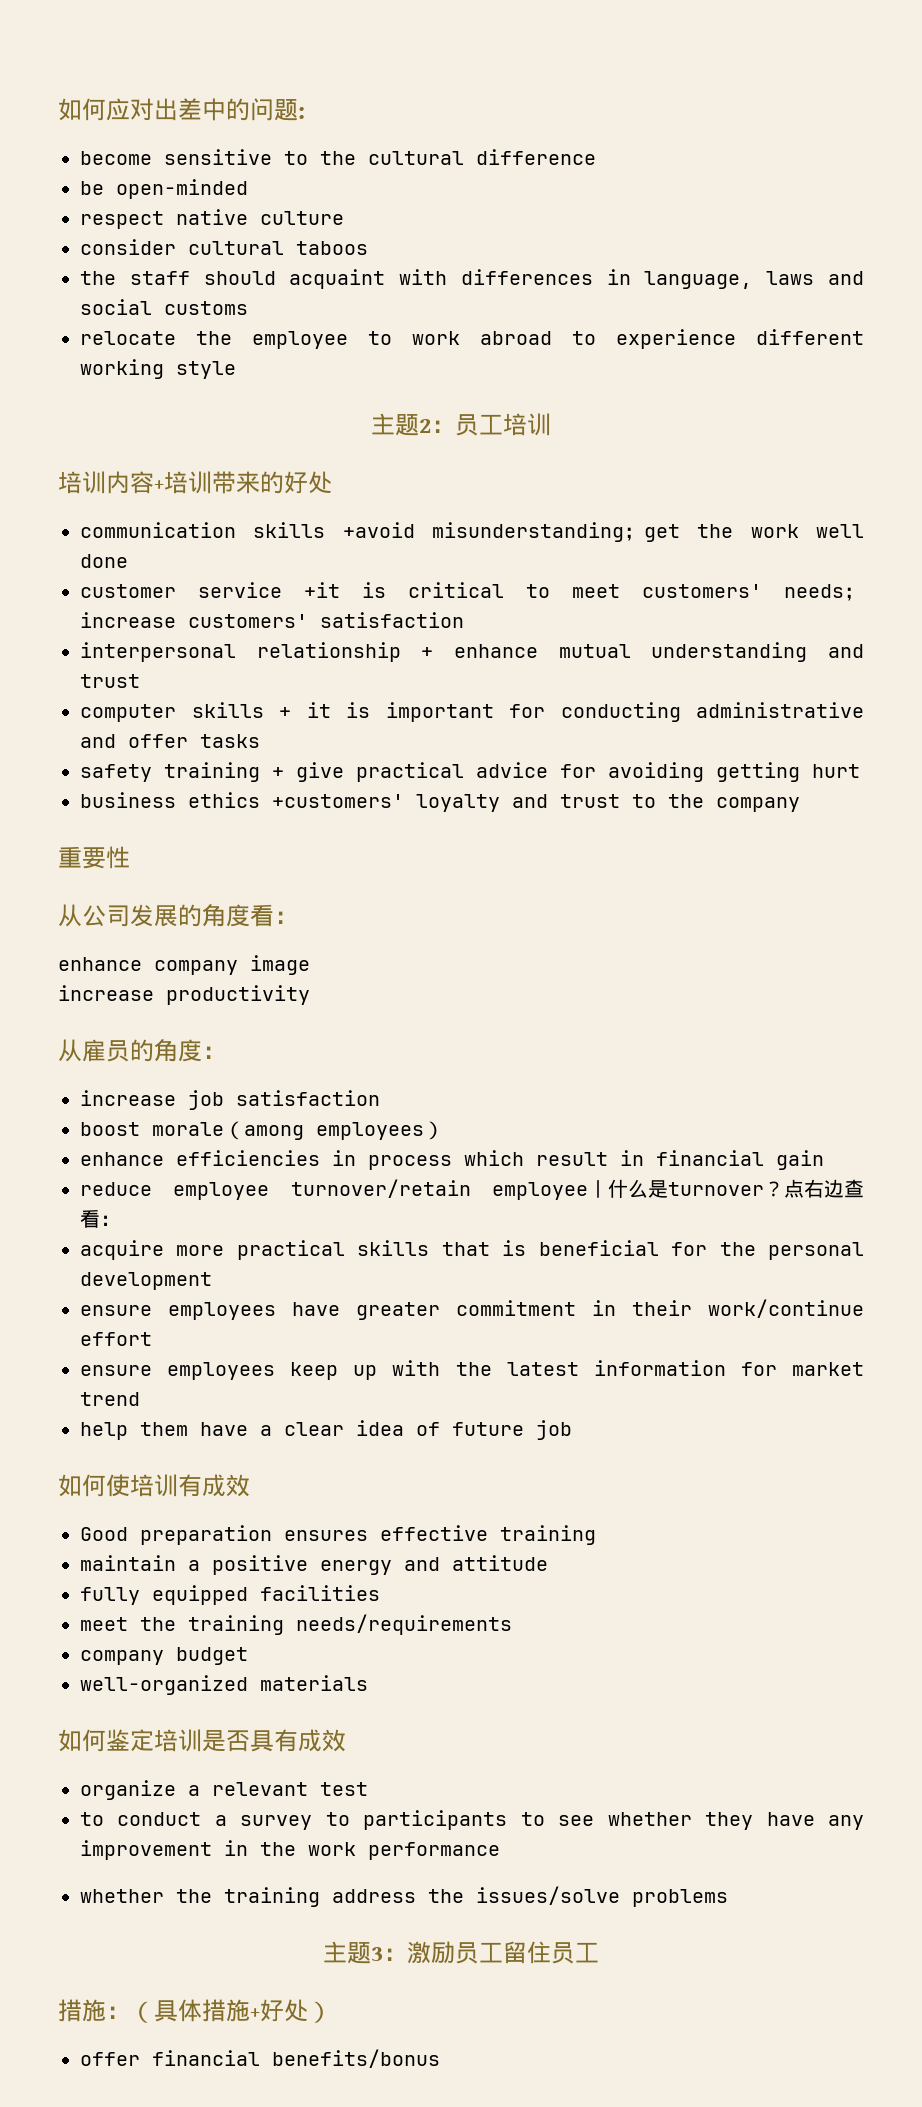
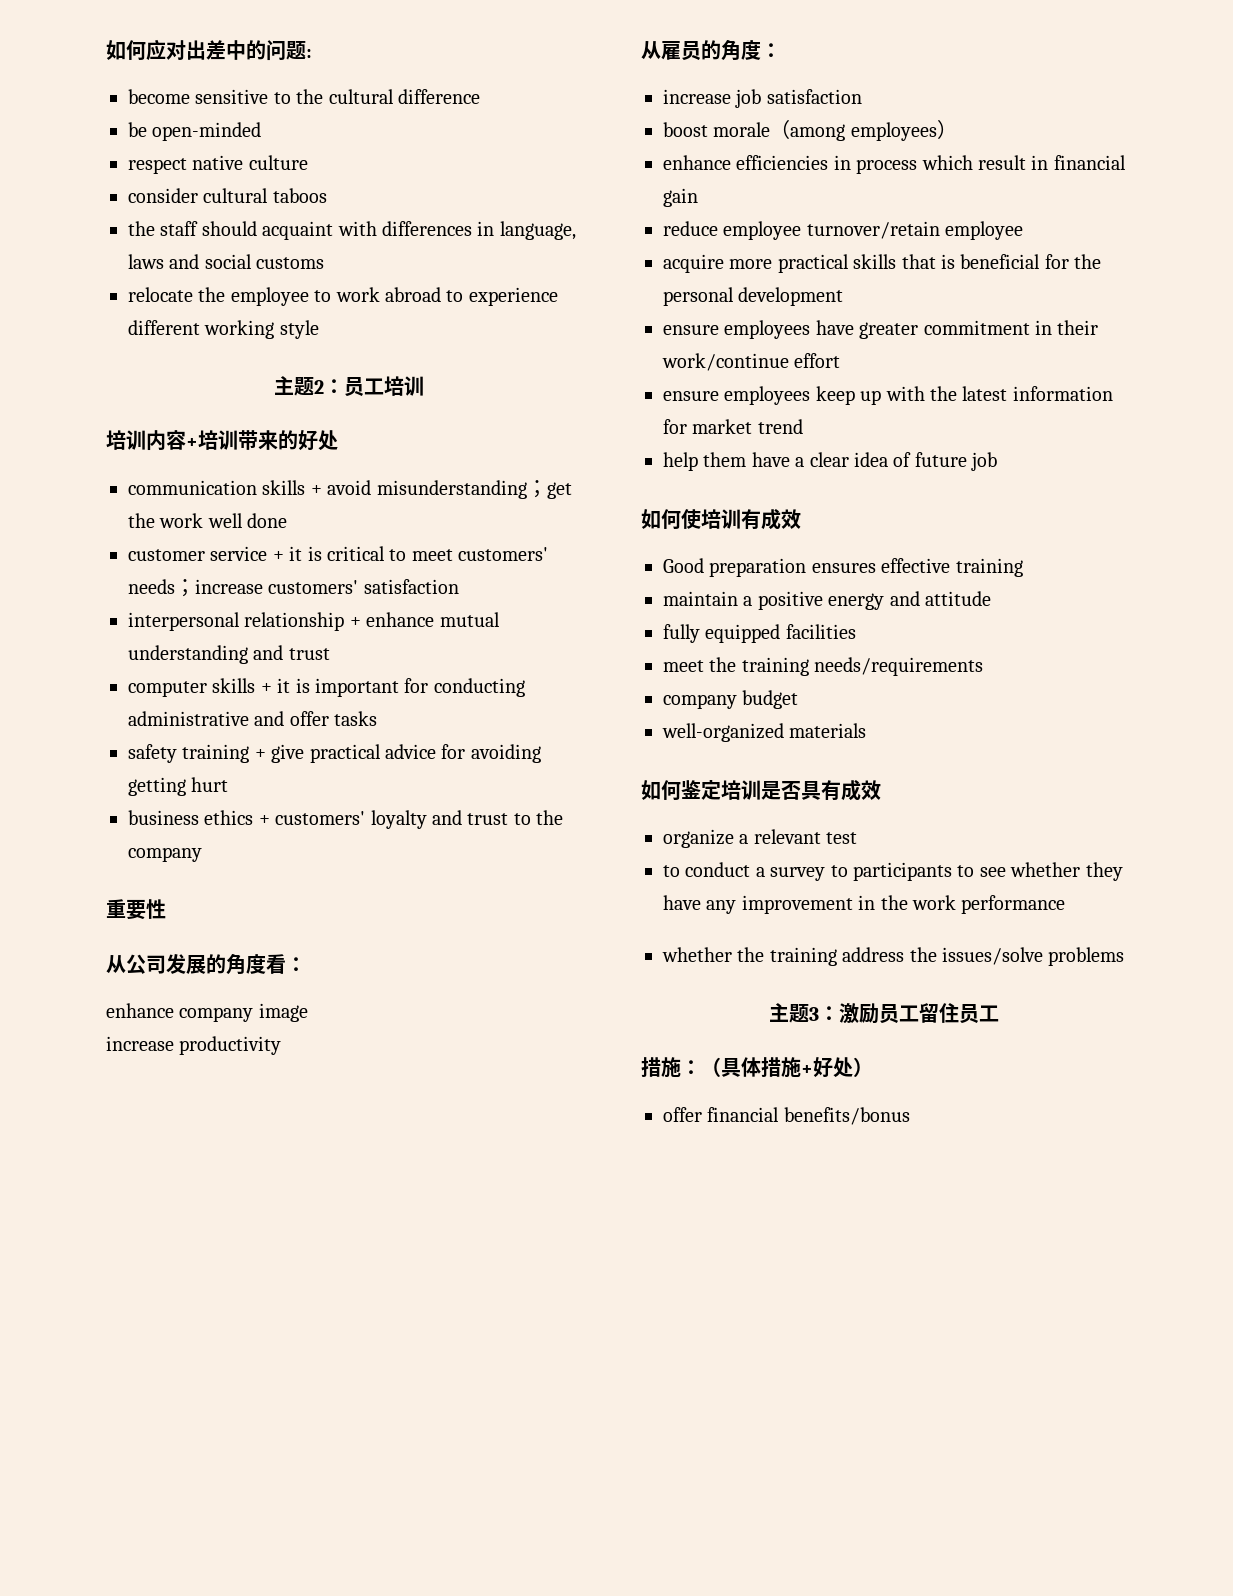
[342,522,415,538] +avoid -> [310,480,372,495] + avoid
[304,582,340,598] +it -> [272,546,303,561] + it
[272,794,404,808] +customers' -> [258,811,366,825] + customers'
[588,1179,864,1198] [80,1210,120,1228] 丨什么是turnover？点右边查看： -> (1024, 230) none

